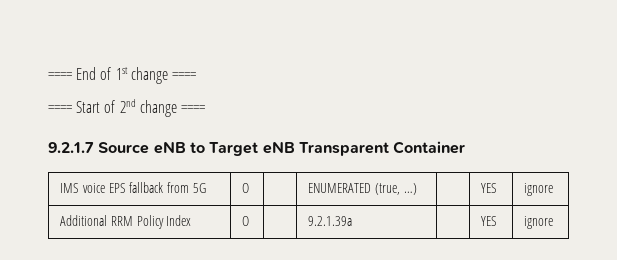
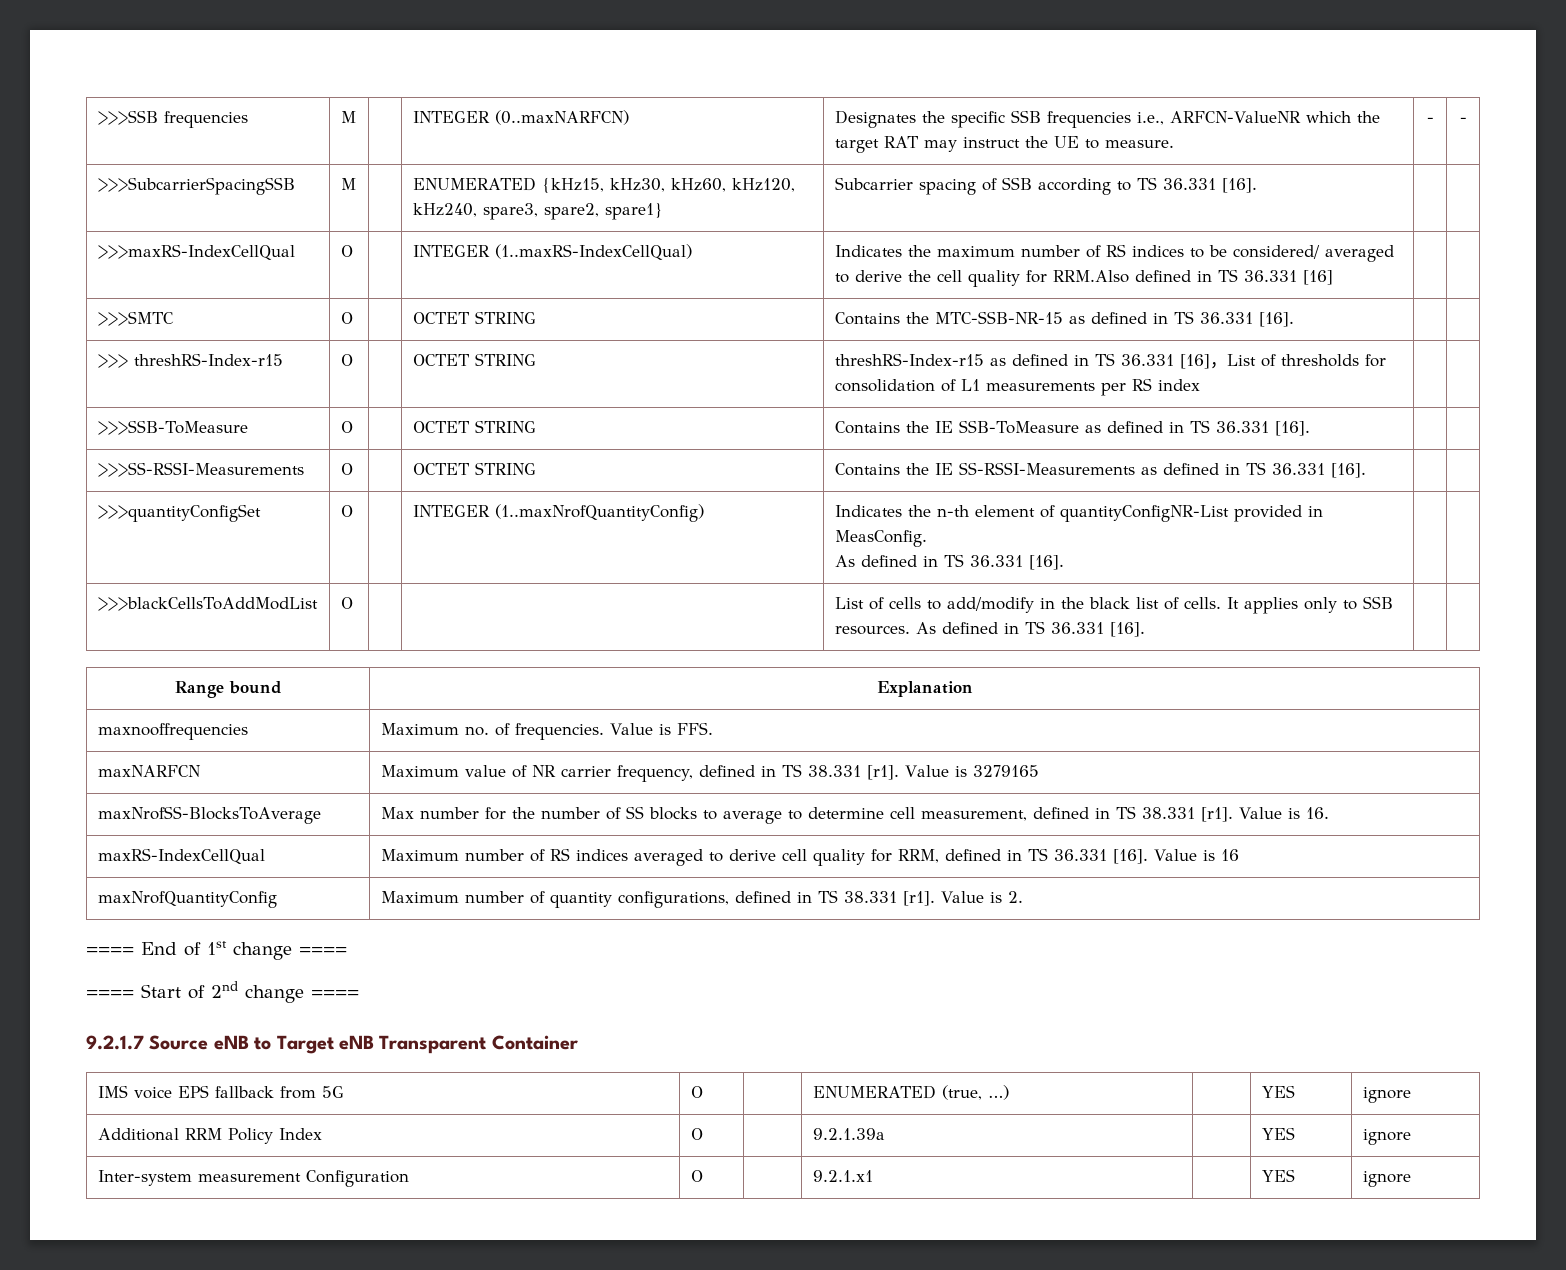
(48, 76) none -> [97,110,248,128] [340,111,356,123] [412,110,629,125] [834,110,1381,128] [834,136,1175,153] [1426,117,1434,123] [1459,117,1467,123] [97,177,295,195] [340,178,356,190] [412,177,796,193] [412,202,663,220] [834,177,1257,195] [97,244,295,260] [340,245,353,257] [412,244,692,260] [834,244,1394,262] [834,269,1333,287] [97,311,174,326] [340,312,353,324] [412,311,536,324] [834,311,1294,327] [97,353,283,368] [340,354,353,366] [412,353,536,366] [834,353,1386,369] [834,378,1200,396] [97,420,249,435] [340,421,353,433] [412,420,536,433] [834,420,1311,436] [97,462,304,477] [340,463,353,475] [412,462,536,475] [834,462,1366,478] [97,504,261,522] [340,505,353,517] [412,504,704,522] [834,505,1323,522] [834,530,927,547] [834,554,1064,570] [97,597,319,611] [340,597,353,609] [834,596,1393,614] [834,621,1145,637] [174,681,282,698] [876,681,973,697] [97,723,248,740] [380,722,714,740] [97,765,201,777] [380,764,1040,782] [97,806,322,824] [380,806,1330,824] [97,848,265,864] [380,848,1240,866] [97,891,277,908] [380,890,1024,908] >>>SSB frequencies | M | | INTEGER (0..maxNARFCN) | Designates the specific SSB frequencies i.e., ARFCN-ValueNR which the target RAT may instruct the UE to measure. | - | - // >>>SubcarrierSpacingSSB | M | | ENUMERATED {kHz15, kHz30, kHz60, kHz120, kHz240, spare3, spare2, spare1} | Subcarrier spacing of SSB according to TS 36.331 [16]. | | // >>>maxRS-IndexCellQual | O | | INTEGER (1..maxRS-IndexCellQual) | Indicates the maximum number of RS indices to be considered/ averaged to derive the cell quality for RRM.Also defined in TS 36.331 [16] | | // >>>SMTC | O | | OCTET STRING | Contains the MTC-SSB-NR-15 as defined in TS 36.331 [16]. | | // >>> threshRS-Index-r15 | O | | OCTET STRING | threshRS-Index-r15 as defined in TS 36.331 [16]，List of thresholds for consolidation of L1 measurements per RS index | | // >>>SSB-ToMeasure | O | | OCTET STRING | Contains the IE SSB-ToMeasure as defined in TS 36.331 [16]. | | // >>>SS-RSSI-Measurements | O | | OCTET STRING | Contains the IE SS-RSSI-Measurements as defined in TS 36.331 [16]. | | // >>>quantityConfigSet | O | | INTEGER (1..maxNrofQuantityConfig) | Indicates the n-th element of quantityConfigNR-List provided in MeasConfig. // As defined in TS 36.331 [16]. | | // >>>blackCellsToAddModList | O | | | List of cells to add/modify in the black list of cells. It applies only to SSB resources. As defined in TS 36.331 [16]. | | // Range bound | Explanation // maxnooffrequencies | Maximum no. of frequencies. Value is FFS. // maxNARFCN | Maximum value of NR carrier frequency, defined in TS 38.331 [r1]. Value is 3279165 // maxNrofSS-BlocksToAverage | Max number for the number of SS blocks to average to determine cell measurement, defined in TS 38.331 [r1]. Value is 16. // maxRS-IndexCellQual | Maximum number of RS indices averaged to derive cell quality for RRM, defined in TS 36.331 [16]. Value is 16 // maxNrofQuantityConfig | Maximum number of quantity configurations, defined in TS 38.331 [r1]. Value is 2. //
(554, 222) none -> [97,1170,409,1187] [690,1170,703,1182] [812,1170,873,1182] [1261,1169,1295,1182] [1362,1171,1411,1187] // Inter-system measurement Configuration | O | | 9.2.1.x1 | | YES | ignore

